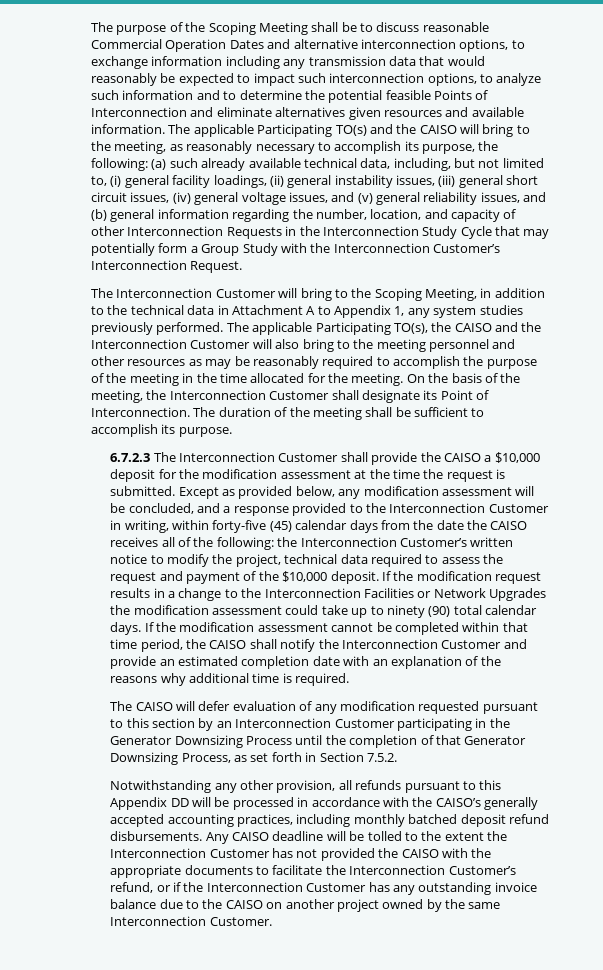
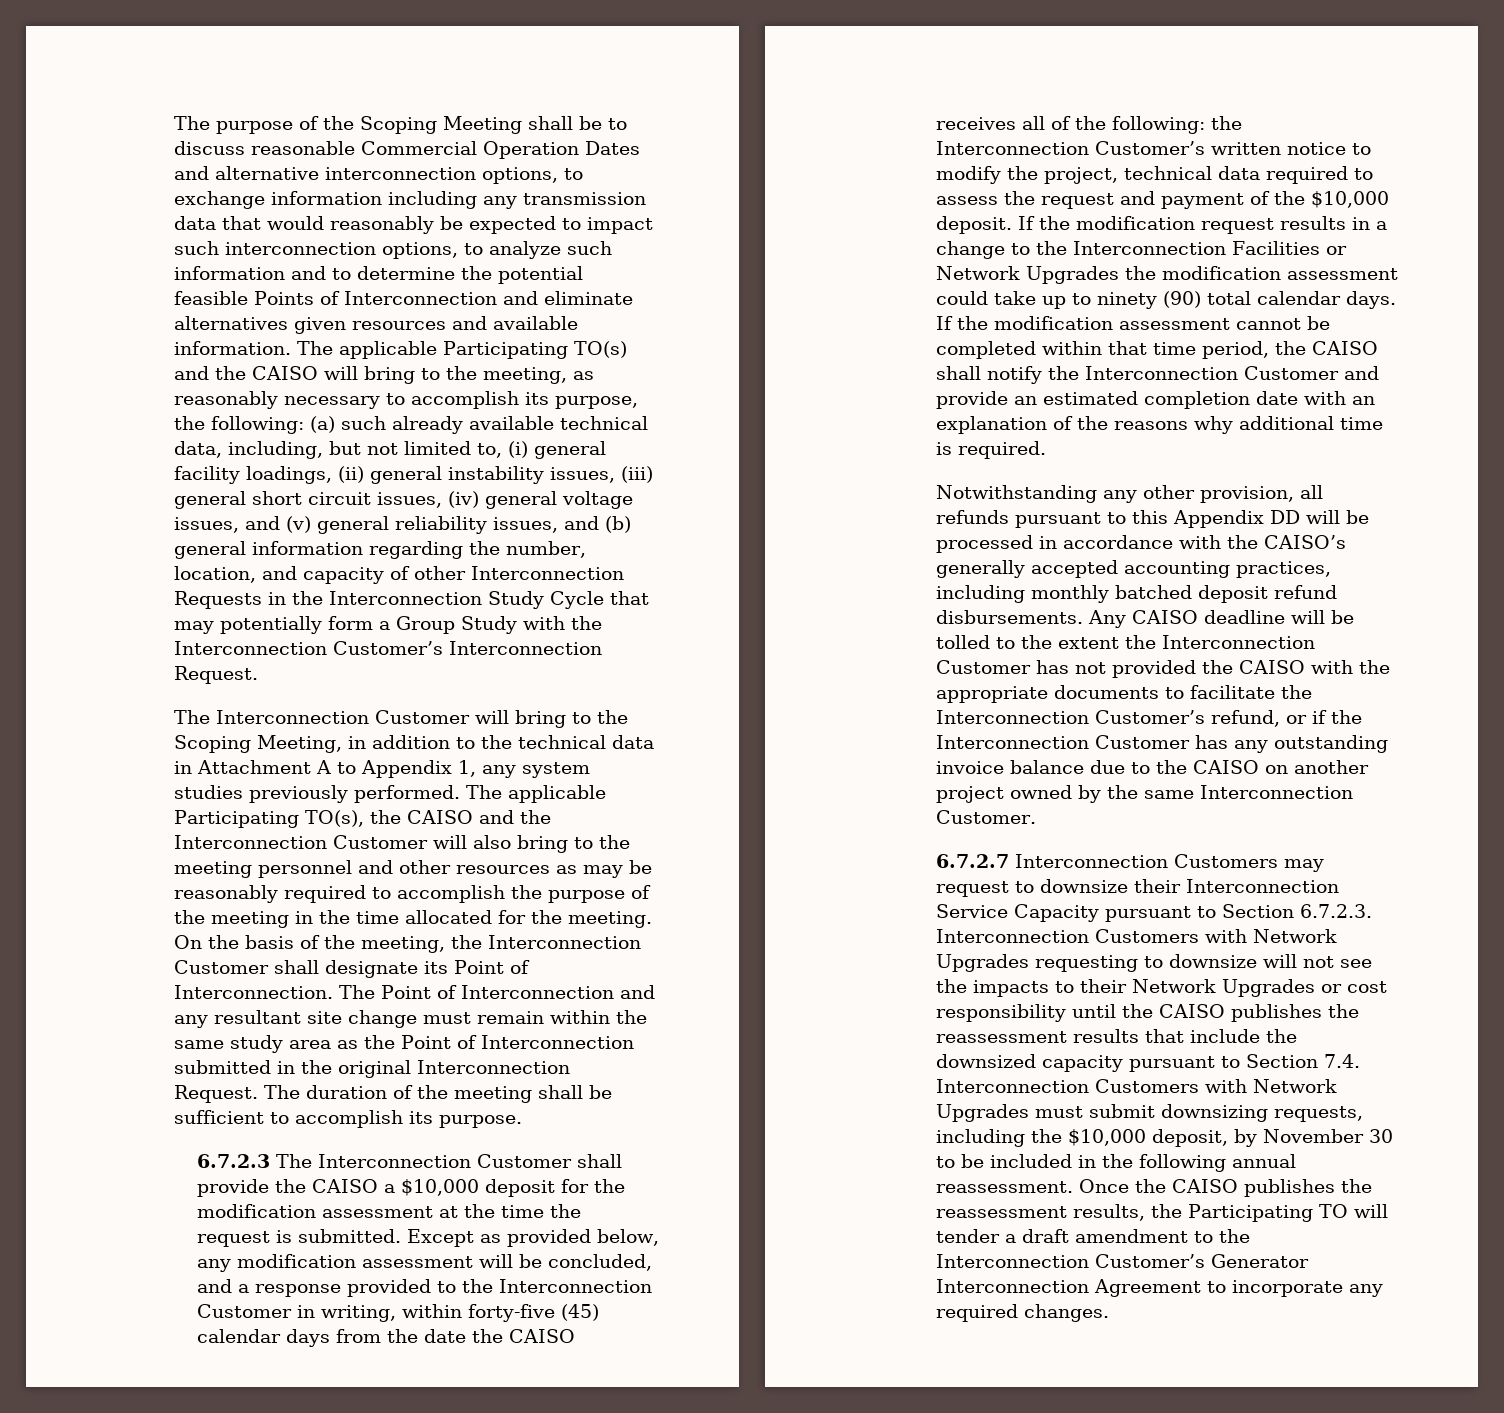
(216, 412) none -> [381,985,656,999] [174,1010,648,1028] [174,1035,635,1053] [174,1060,571,1078] [174,1085,301,1103] Point of Interconnection and any resultant site change must remain within the same study area as the Point of Interconnection submitted in the original Interconnection Request. The
[110,701,538,714] [110,718,510,731] [110,735,527,748] [110,752,397,765] // The CAISO will defer evaluation of any modification requested pursuant to this section by an Interconnection Customer participating in the Generator Downsizing Process until the completion of that Generator Downsizing Process, as set forth in Section 7.5.2. -> (1046, 450) none
(272, 921) none -> [935,854,1324,872] [935,879,1339,897] [935,904,1372,922] [935,929,1337,943] [935,954,1372,972] [935,979,1387,997] [935,1004,1359,1022] [935,1029,1297,1043] [935,1054,1360,1072] [935,1079,1337,1093] [935,1104,1363,1122] [935,1129,1393,1147] [935,1154,1296,1172] [935,1179,1372,1197] [935,1204,1388,1222] [935,1229,1250,1243] [935,1254,1309,1268] [935,1279,1383,1297] [935,1304,1109,1322] // 6.7.2.7 Interconnection Customers may request to downsize their Interconnection Service Capacity pursuant to Section 6.7.2.3. Interconnection Customers with Network Upgrades requesting to downsize will not see the impacts to their Network Upgrades or cost responsibility until the CAISO publishes the reassessment results that include the downsized capacity pursuant to Section 7.4. Interconnection Customers with Network Upgrades must submit downsizing requests, including the $10,000 deposit, by November 30 to be included in the following annual reassessment. Once the CAISO publishes the reassessment results, the Participating TO will tender a draft amendment to the Interconnection Customer’s Generator Interconnection Agreement to incorporate any required changes.

